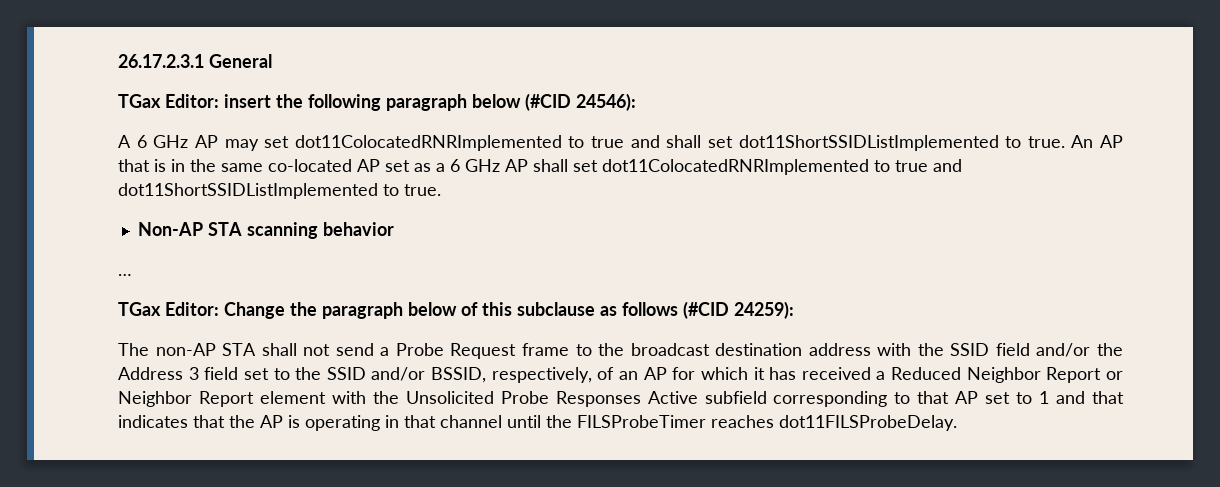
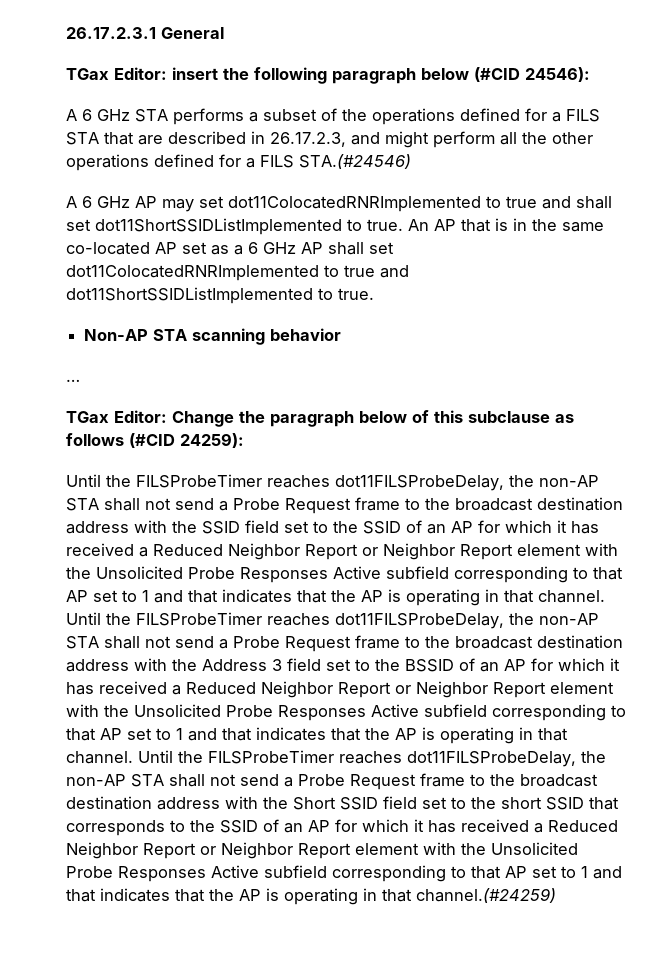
(636, 102) none -> [66,108,600,125] [66,131,593,148] [66,154,411,171] // A 6 GHz STA performs a subset of the operations defined for a FILS STA that are described in 26.17.2.3, and might perform all the other operations defined for a FILS STA.(#24546)
[118,343,149,356] The -> [66,474,534,491] Until the FILSProbeTimer reaches dot11FILSProbeDelay, the
[1036,343,1123,357] [118,367,239,380] and/or the Address 3 field -> (279, 526) none
[371,367,592,383] and/or BSSID, respectively, -> (401, 527) none
[440,415,957,431] channel until the FILSProbeTimer reaches dot11FILSProbeDelay. -> [538,590,605,603] [66,612,599,629] [66,635,623,652] [66,658,620,672] [66,681,614,698] [66,704,626,721] [66,727,568,744] [66,750,606,767] [66,773,598,790] [66,796,619,810] [66,819,618,836] [66,842,578,859] [66,865,622,882] [66,888,556,905] channel. Until the FILSProbeTimer reaches dot11FILSProbeDelay, the non-AP STA shall not send a Probe Request frame to the broadcast destination address with the Address 3 field set to the BSSID of an AP for which it has received a Reduced Neighbor Report or Neighbor Report element with the Unsolicited Probe Responses Active subfield corresponding to that AP set to 1 and that indicates that the AP is operating in that channel. Until the FILSProbeTimer reaches dot11FILSProbeDelay, the non-AP STA shall not send a Probe Request frame to the broadcast destination address with the Short SSID field set to the short SSID that corresponds to the SSID of an AP for which it has received a Reduced Neighbor Report or Neighbor Report element with the Unsolicited Probe Responses Active subfield corresponding to that AP set to 1 and that indicates that the AP is operating in that channel.(#24259)

